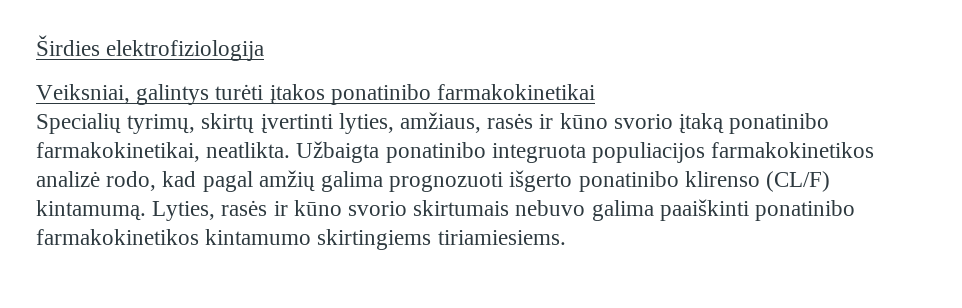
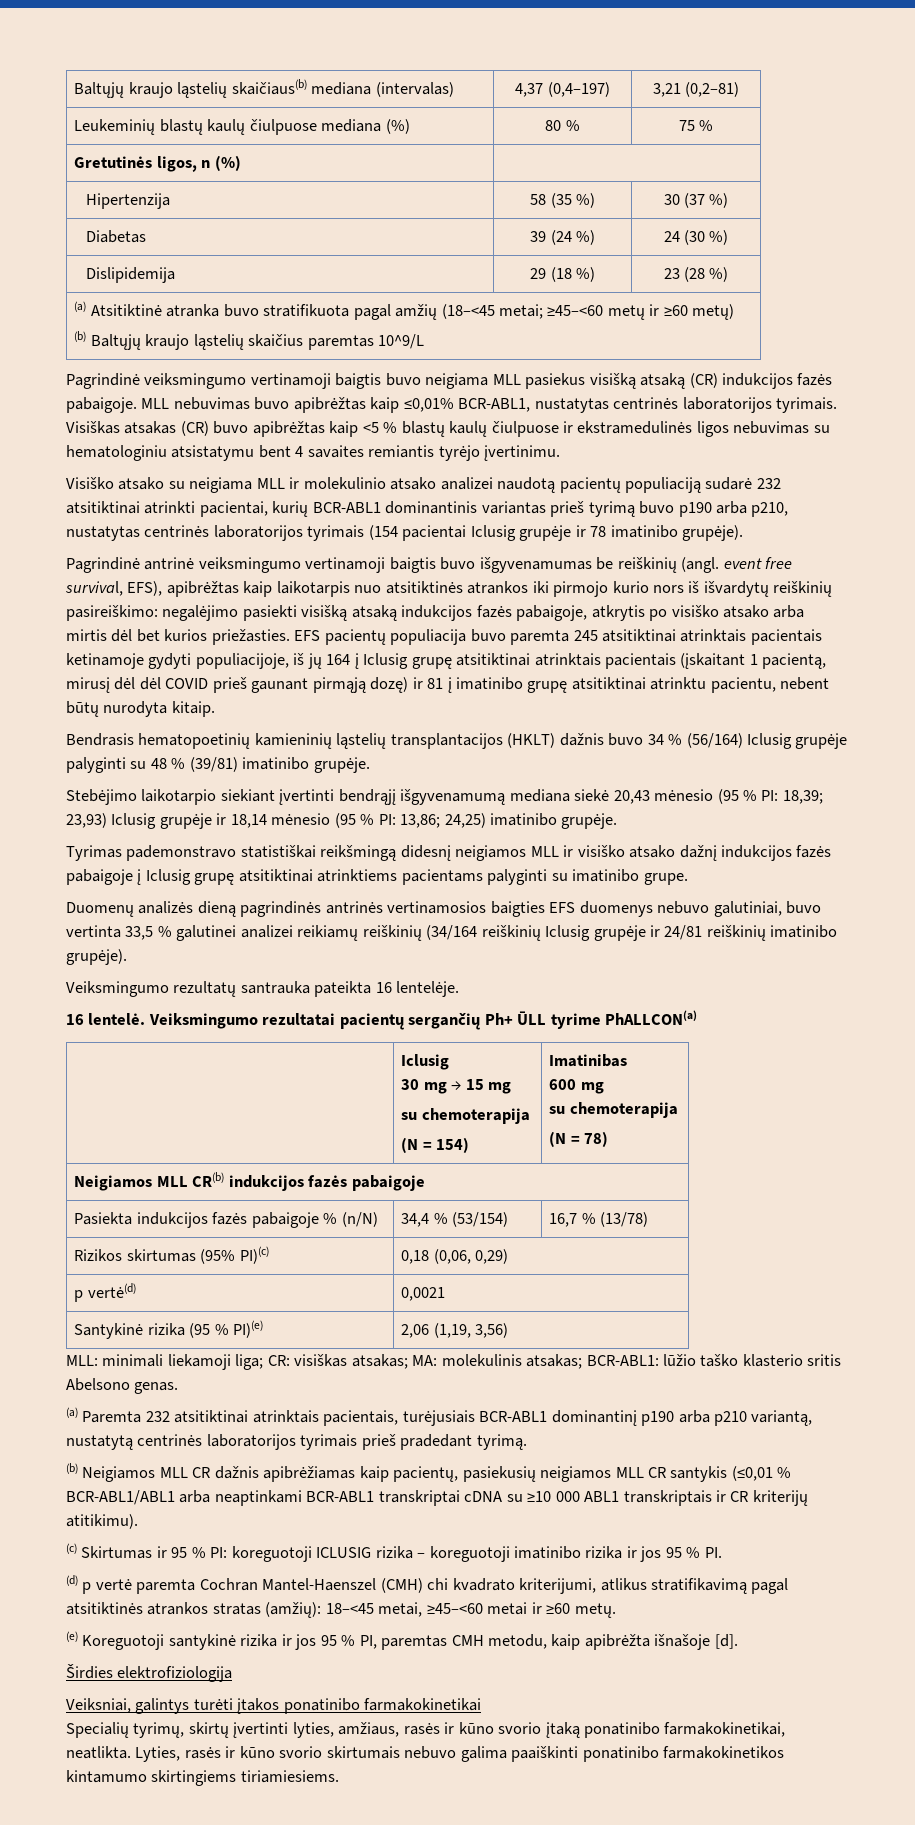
(36, 45) none -> [74,79,454,98] [515,82,610,97] [652,82,740,97] [74,119,410,135] [545,120,580,131] [678,120,714,131] [74,155,241,172] [86,193,171,209] [530,193,595,208] [663,193,729,208] [86,230,147,243] [530,230,595,245] [663,230,729,245] [86,267,176,283] [530,267,595,282] [663,267,729,282] [74,301,735,320] [74,331,425,350] [66,373,833,389] [66,397,838,413] [66,421,830,437] [66,445,561,461] [66,477,781,493] [66,501,789,517] [66,525,744,541] [66,557,793,573] [65,581,833,597] [66,605,805,621] [66,629,822,645] [66,653,827,669] [66,677,830,693] [66,701,215,717] [66,733,848,749] [66,757,370,773] [66,789,823,805] [66,813,618,829] [66,845,832,861] [66,869,688,885] [66,901,822,917] [66,925,838,941] [66,949,127,965] [66,981,460,997] [66,1010,698,1030] [401,1054,450,1070] [401,1079,512,1094] [401,1108,530,1124] [401,1137,470,1153] [549,1054,628,1067] [549,1079,604,1094] [549,1102,678,1118] [549,1131,609,1147] [74,1172,425,1191] [74,1212,378,1228] [401,1212,509,1227] [549,1212,649,1227] [74,1246,269,1264] [401,1249,509,1264] [74,1283,136,1302] [401,1287,446,1301] [74,1320,264,1339] [401,1323,509,1338] [66,1354,842,1370] [66,1378,179,1394] [66,1407,813,1426] [66,1434,527,1450] [66,1463,792,1482] [66,1490,808,1506] [66,1514,138,1529] [66,1543,722,1562] [66,1575,789,1594] [66,1602,616,1618] [66,1631,738,1650] Baltųjų kraujo ląstelių skaičiaus(b) mediana (intervalas) | 4,37 (0,4–197) | 3,21 (0,2–81) // Leukeminių blastų kaulų čiulpuose mediana (%) | 80 % | 75 % // Gretutinės ligos, n (%) | // Hipertenzija | 58 (35 %) | 30 (37 %) // Diabetas | 39 (24 %) | 24 (30 %) // Dislipidemija | 29 (18 %) | 23 (28 %) // (a) Atsitiktinė atranka buvo stratifikuota pagal amžių (18–<45 metai; ≥45–<60 metų ir ≥60 metų) // (b) Baltųjų kraujo ląstelių skaičius paremtas 10^9/L // Pagrindinė veiksmingumo vertinamoji baigtis buvo neigiama MLL pasiekus visišką atsaką (CR) indukcijos fazės pabaigoje. MLL nebuvimas buvo apibrėžtas kaip ≤0,01% BCR-ABL1, nustatytas centrinės laboratorijos tyrimais. Visiškas atsakas (CR) buvo apibrėžtas kaip <5 % blastų kaulų čiulpuose ir ekstramedulinės ligos nebuvimas su hematologiniu atsistatymu bent 4 savaites remiantis tyrėjo įvertinimu. // Visiško atsako su neigiama MLL ir molekulinio atsako analizei naudotą pacientų populiaciją sudarė 232 atsitiktinai atrinkti pacientai, kurių BCR-ABL1 dominantinis variantas prieš tyrimą buvo p190 arba p210, nustatytas centrinės laboratorijos tyrimais (154 pacientai Iclusig grupėje ir 78 imatinibo grupėje). // Pagrindinė antrinė veiksmingumo vertinamoji baigtis buvo išgyvenamumas be reiškinių (angl. event free survival, EFS), apibrėžtas kaip laikotarpis nuo atsitiktinės atrankos iki pirmojo kurio nors iš išvardytų reiškinių pasireiškimo: negalėjimo pasiekti visišką atsaką indukcijos fazės pabaigoje, atkrytis po visiško atsako arba mirtis dėl bet kurios priežasties. EFS pacientų populiacija buvo paremta 245 atsitiktinai atrinktais pacientais ketinamoje gydyti populiacijoje, iš jų 164 į Iclusig grupę atsitiktinai atrinktais pacientais (įskaitant 1 pacientą, mirusį dėl dėl COVID prieš gaunant pirmąją dozę) ir 81 į imatinibo grupę atsitiktinai atrinktu pacientu, nebent būtų nurodyta kitaip. // Bendrasis hematopoetinių kamieninių ląstelių transplantacijos (HKLT) dažnis buvo 34 % (56/164) Iclusig grupėje palyginti su 48 % (39/81) imatinibo grupėje. // Stebėjimo laikotarpio siekiant įvertinti bendrąjį išgyvenamumą mediana siekė 20,43 mėnesio (95 % PI: 18,39; 23,93) Iclusig grupėje ir 18,14 mėnesio (95 % PI: 13,86; 24,25) imatinibo grupėje. // Tyrimas pademonstravo statistiškai reikšmingą didesnį neigiamos MLL ir visiško atsako dažnį indukcijos fazės pabaigoje į Iclusig grupę atsitiktinai atrinktiems pacientams palyginti su imatinibo grupe. // Duomenų analizės dieną pagrindinės antrinės vertinamosios baigties EFS duomenys nebuvo galutiniai, buvo vertinta 33,5 % galutinei analizei reikiamų reiškinių (34/164 reiškinių Iclusig grupėje ir 24/81 reiškinių imatinibo grupėje). // Veiksmingumo rezultatų santrauka pateikta 16 lentelėje. // 16 lentelė. Veiksmingumo rezultatai pacientų sergančių Ph+ ŪLL tyrime PhALLCON(a) // | Iclusig // 30 mg → 15 mg // su chemoterapija // (N = 154) | Imatinibas // 600 mg // su chemoterapija // (N = 78) // Neigiamos MLL CR(b) indukcijos fazės pabaigoje // Pasiekta indukcijos fazės pabaigoje % (n/N) | 34,4 % (53/154) | 16,7 % (13/78) // Rizikos skirtumas (95% PI)(c) | 0,18 (0,06, 0,29) // p vertė(d) | 0,0021 // Santykinė rizika (95 % PI)(e) | 2,06 (1,19, 3,56) // MLL: minimali liekamoji liga; CR: visiškas atsakas; MA: molekulinis atsakas; BCR-ABL1: lūžio taško klasterio sritis Abelsono genas. // (a) Paremta 232 atsitiktinai atrinktais pacientais, turėjusiais BCR-ABL1 dominantinį p190 arba p210 variantą, nustatytą centrinės laboratorijos tyrimais prieš pradedant tyrimą. // (b) Neigiamos MLL CR dažnis apibrėžiamas kaip pacientų, pasiekusių neigiamos MLL CR santykis (≤0,01 % BCR-ABL1/ABL1 arba neaptinkami BCR-ABL1 transkriptai cDNA su ≥10 000 ABL1 transkriptais ir CR kriterijų atitikimu). // (c) Skirtumas ir 95 % PI: koreguotoji ICLUSIG rizika – koreguotoji imatinibo rizika ir jos 95 % PI. // (d) p vertė paremta Cochran Mantel-Haenszel (CMH) chi kvadrato kriterijumi, atlikus stratifikavimą pagal atsitiktinės atrankos stratas (amžių): 18–<45 metai, ≥45–<60 metai ir ≥60 metų. // (e) Koreguotoji santykinė rizika ir jos 95 % PI, paremtas CMH metodu, kaip apibrėžta išnašoje [d]. //
[296,141,875,163] [36,170,831,192] [36,200,146,221] Užbaigta ponatinibo integruota populiacijos farmakokinetikos analizė rodo, kad pagal amžių galima prognozuoti išgerto ponatinibo klirenso (CL/F) kintamumą. -> (131, 1752) none

